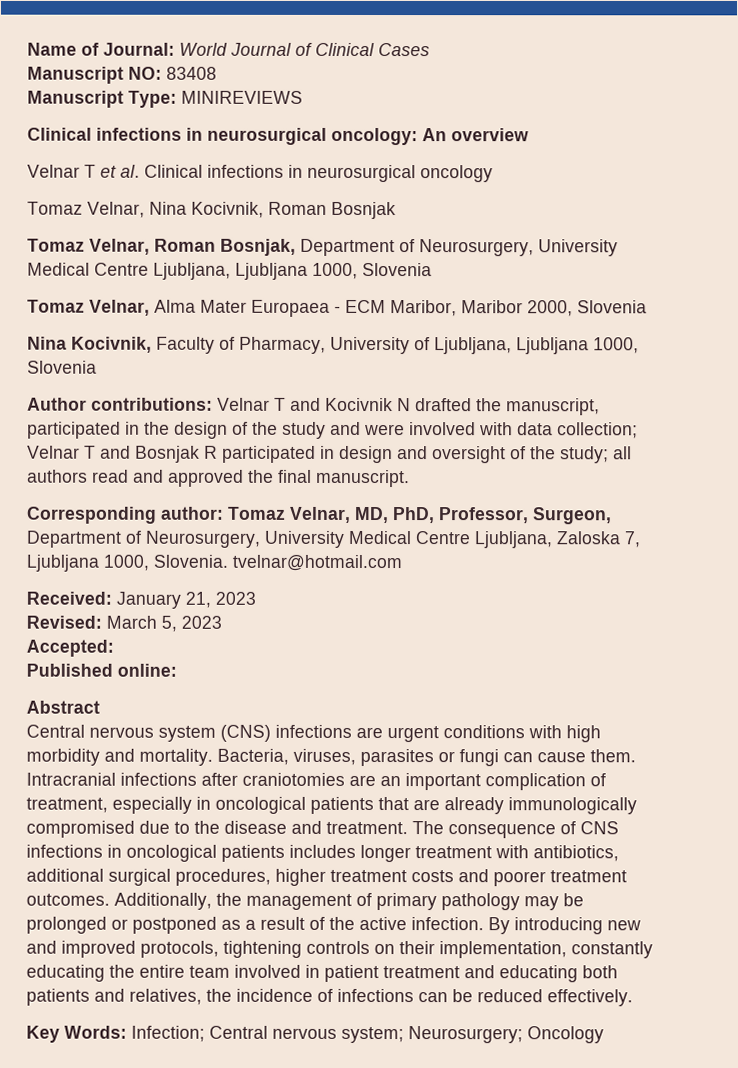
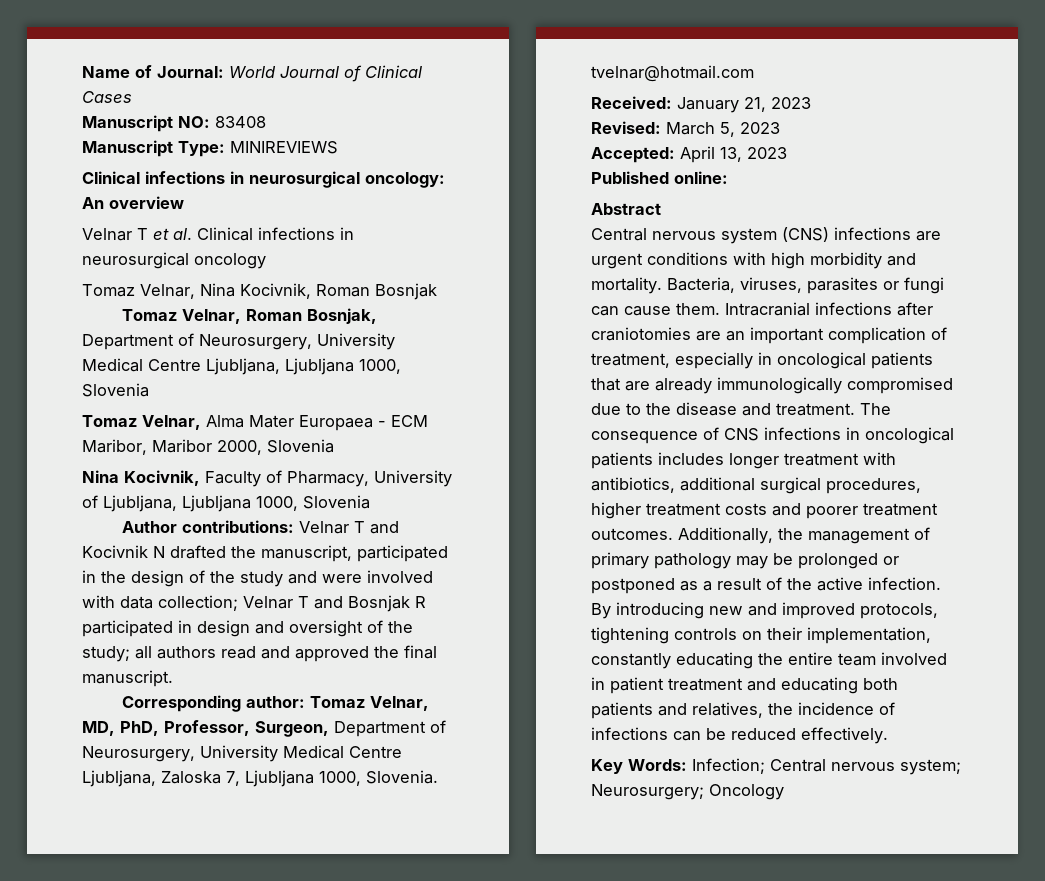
(114, 648) none -> [680,146,787,163] April 13, 2023

